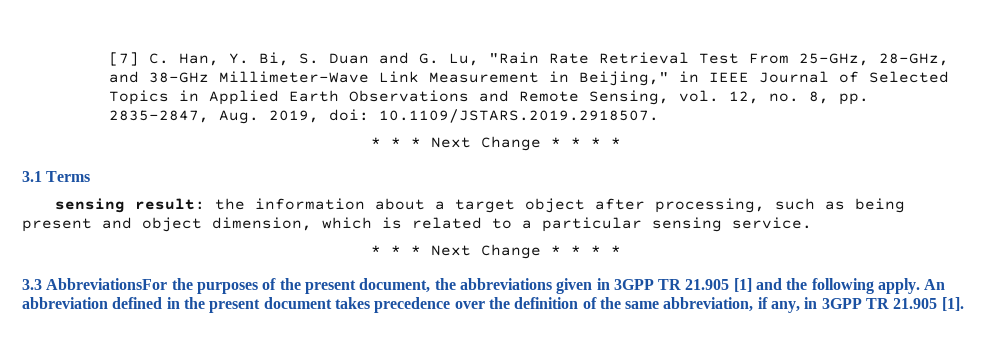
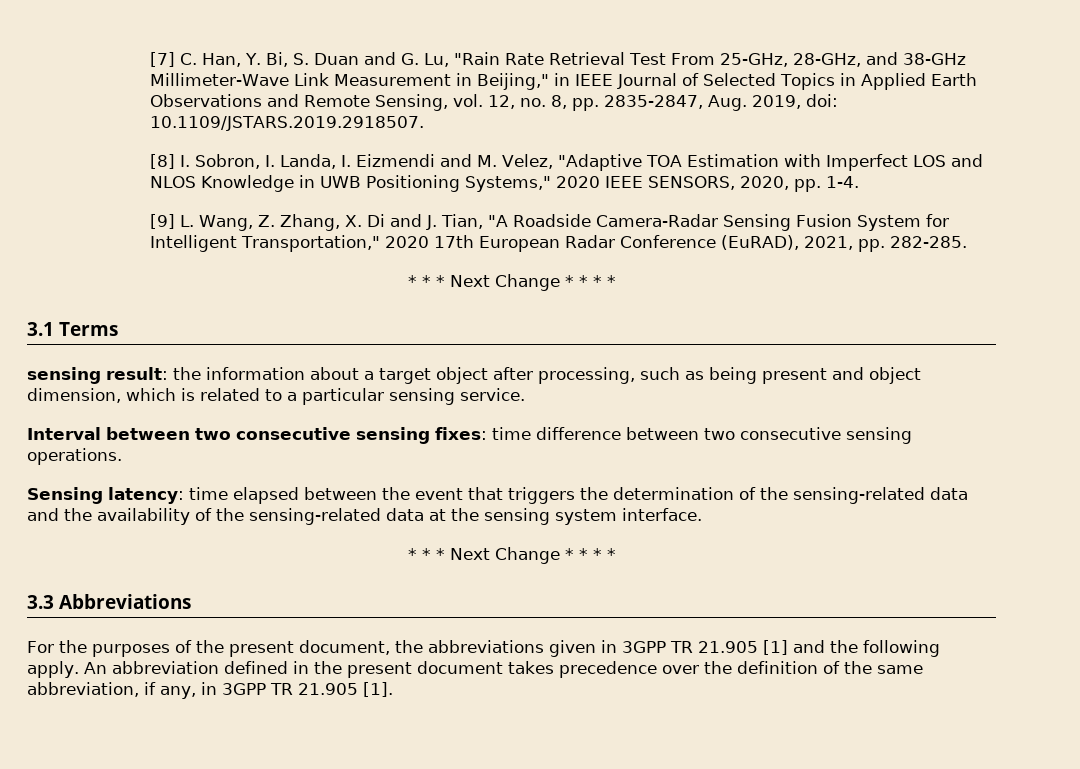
(659, 116) none -> [149,154,983,171] [149,175,859,192] [149,214,949,231] [149,235,967,252] // [8] I. Sobron, I. Landa, I. Eizmendi and M. Velez, "Adaptive TOA Estimation with Imperfect LOS and NLOS Knowledge in UWB Positioning Systems," 2020 IEEE SENSORS, 2020, pp. 1-4. // [9] L. Wang, Z. Zhang, X. Di and J. Tian, "A Roadside Camera-Radar Sensing Fusion System for Intelligent Transportation," 2020 17th European Radar Conference (EuRAD), 2021, pp. 282-285.
(812, 223) none -> [27,427,912,444] [27,448,122,465] [27,487,968,504] [27,508,702,525] // Interval between two consecutive sensing fixes: time difference between two consecutive sensing operations. // Sensing latency: time elapsed between the event that triggers the determination of the sensing-related data and the availability of the sensing-related data at the sensing system interface.
[46,278,168,290] AbbreviationsFor -> [59,594,191,609] [27,641,54,653] Abbreviations // For

